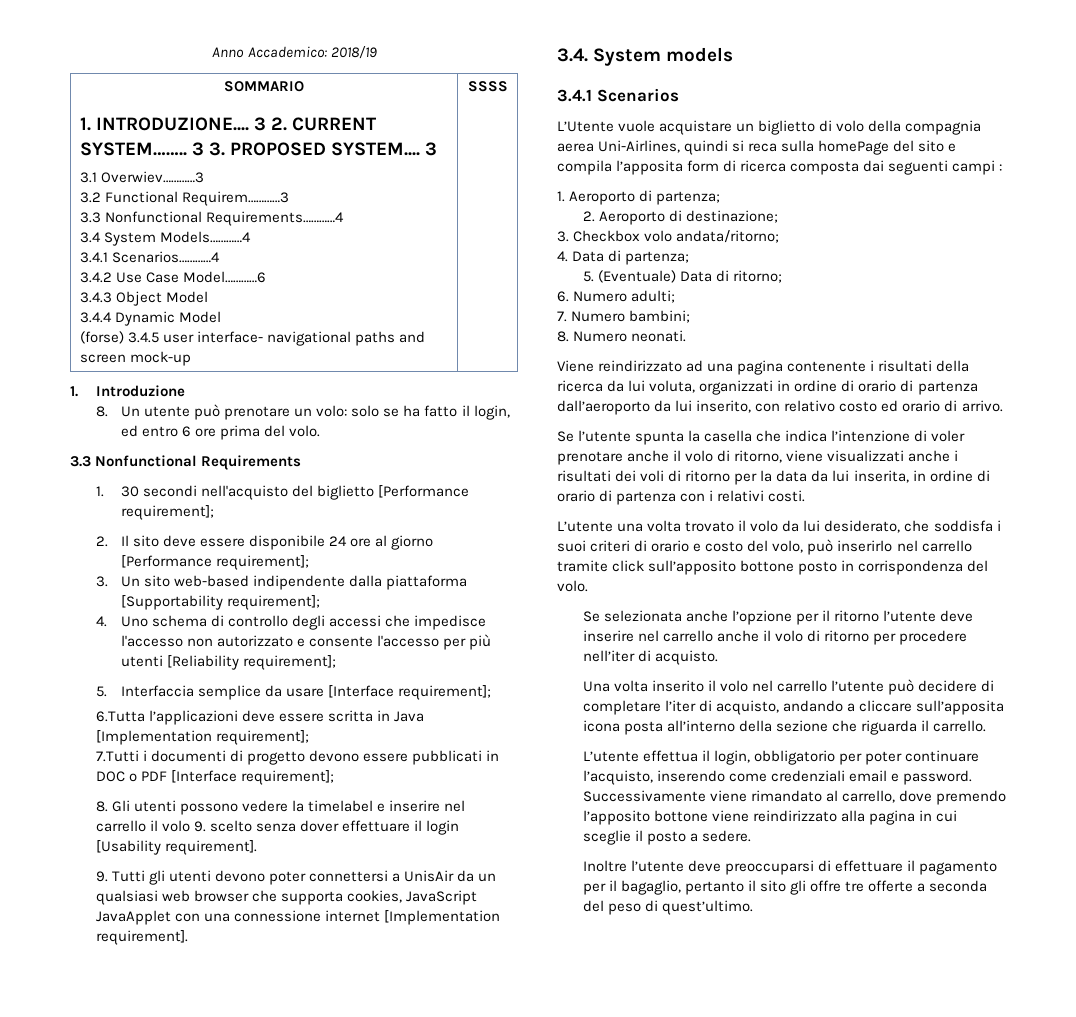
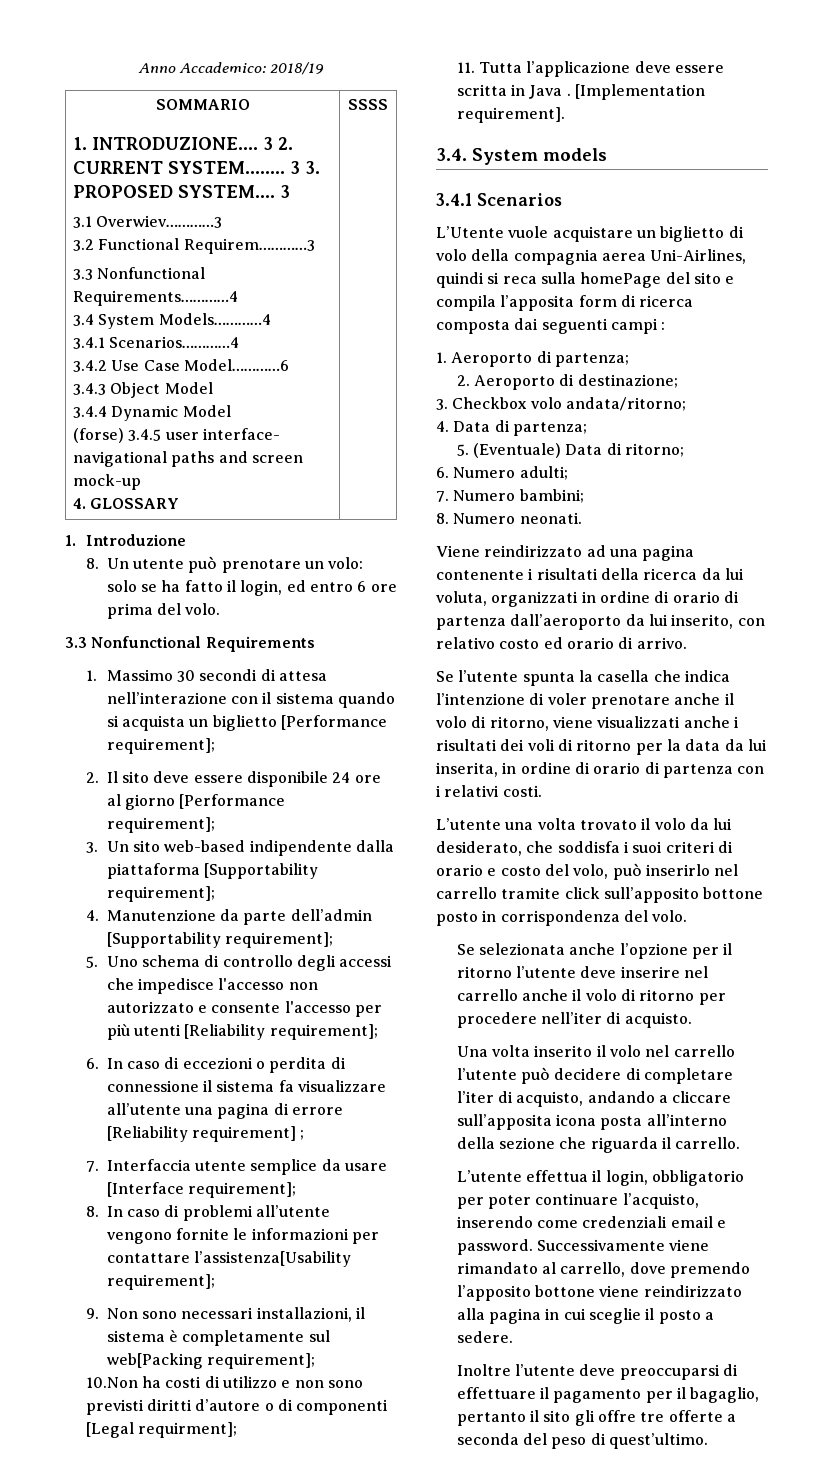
(191, 358) none -> [72,498,180,509] // 4. GLOSSARY
(104, 491) none -> [106,669,173,681] Massimo
[201,485,314,500] nell'acquisto del -> [260,669,327,681] [106,692,395,708] [106,715,209,731] di attesa nell’interazione con il sistema quando si acquista un
(107, 621) none -> [106,909,372,925] [106,932,334,948] [85,956,98,968] Manutenzione da parte dell’admin [Supportability requirement]; // 5.
[95,685,195,697] 5. Interfaccia -> [85,1057,346,1073] [106,1080,387,1092] [106,1103,344,1119] [106,1126,305,1142] [85,1159,247,1172] 6. In caso di eccezioni o perdita di connessione il sistema fa visualizzare all’utente una pagina di errore [Reliability requirement] ; // 7. Interfaccia utente
[95,710,238,725] 6.Tutta l’applicazioni -> [85,1205,331,1221] [106,1228,380,1244] [106,1251,352,1267] [106,1274,215,1290] [85,1307,366,1322] [106,1330,330,1346] [106,1353,316,1369] [85,1376,364,1388] [85,1399,389,1415] [85,1422,238,1438] [456,61,631,77] 8. In caso di problemi all’utente vengono fornite le informazioni per contattare l’assistenza[Usability requirement]; // 9. Non sono necessari installazioni, il sistema è completamente sul web[Packing requirement]; // 10.Non ha costi di utilizzo e non sono previsti diritti d’autore o di componenti [Legal requirment]; // 11. Tutta l’applicazione
[95,730,309,745] [95,750,499,765] [95,770,334,785] [95,800,465,815] [95,820,459,835] [95,840,257,855] [95,870,497,885] [95,890,477,905] [95,910,380,925] [Implementation requirement]; // 7.Tutti i documenti di progetto devono essere pubblicati in DOC o PDF [Interface requirement]; // 8. Gli utenti possono vedere la timelabel e inserire nel carrello il volo 9. scelto senza dover effettuare il login [Usability requirement]. // 9. Tutti gli utenti devono poter connettersi a UnisAir da un qualsiasi web browser che supporta cookies, JavaScript JavaApplet con una connessione internet -> [566,93,571,96] .

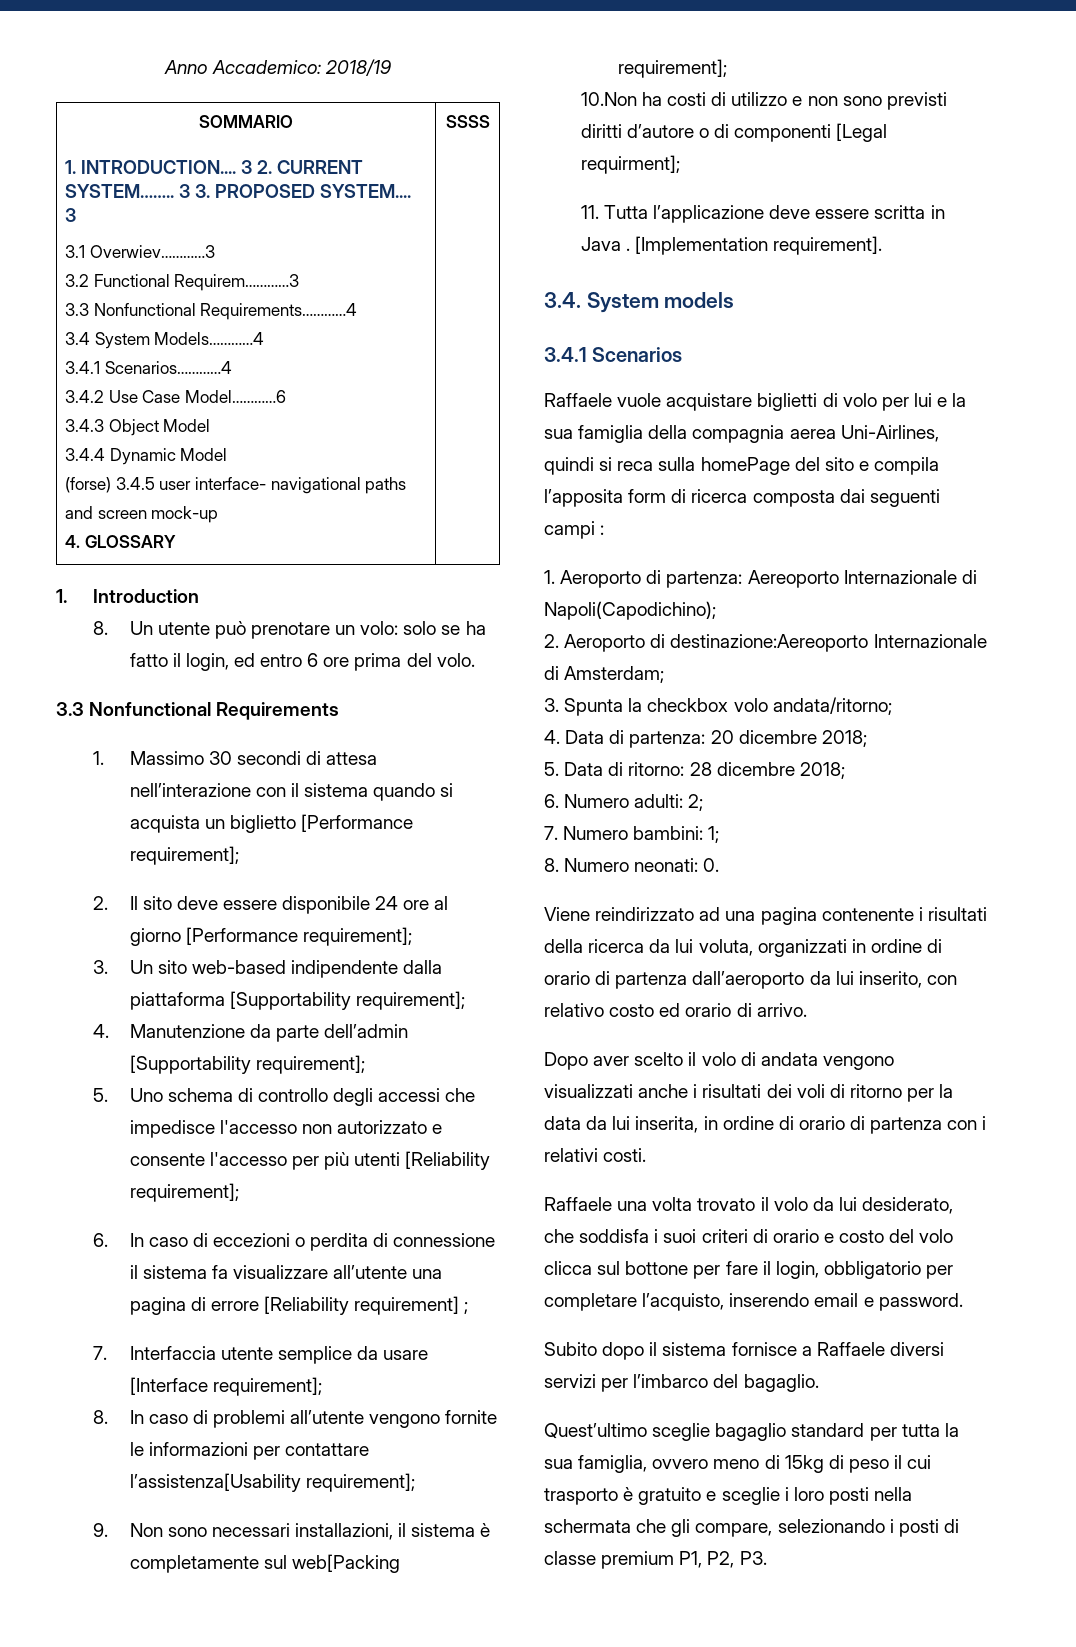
[91,137,258,150] INTRODUZIONE.... -> [81,160,237,174] INTRODUCTION....
[85,534,186,546] Introduzione -> [92,589,199,603] Introduction
[436,226,504,238] L’Utente -> [544,393,612,407] Raffaele
[636,226,744,242] [436,249,467,261] un biglietto di volo -> [757,393,967,411] [544,425,644,443] biglietti di volo per lui e la sua famiglia
[554,353,629,367] [456,374,678,390] [436,397,528,410] partenza; // 2. Aeroporto di destinazione; // 3. Checkbox -> [666,570,977,588] [544,601,716,620] [544,634,987,652] [544,666,665,683] [544,698,729,716] partenza: Aereoporto Internazionale di Napoli(Capodichino); // 2. Aeroporto di destinazione:Aereoporto Internazionale di Amsterdam; // 3. Spunta la checkbox
[512,422,587,436] [456,443,685,458] partenza; // 5. (Eventuale) Data di ritorno; -> [629,730,867,748] [544,762,845,779] partenza: 20 dicembre 2018; // 5. Data di ritorno: 28 dicembre 2018;
[519,466,568,480] adulti; -> [634,794,704,811] adulti: 2;
[519,489,584,503] bambini; -> [633,826,720,843] bambini: 1;
[519,512,582,524] neonati. -> [634,858,720,872] neonati: 0.
[436,670,730,686] [436,693,734,709] [436,716,593,731] Se l’utente spunta la casella che indica l’intenzione di voler prenotare anche il volo di ritorno, viene -> [544,1052,894,1070] Dopo aver scelto il volo di andata vengono
[436,818,501,830] L’utente -> [544,1197,612,1211] Raffaele
[573,863,739,880] [436,887,764,903] [436,910,688,926] [456,943,733,959] [456,966,709,978] [456,989,726,1005] [456,1012,692,1028] [456,1045,735,1057] [456,1067,734,1084] [456,1091,732,1107] [456,1114,727,1130] [456,1137,741,1153] [456,1170,745,1186] [456,1193,699,1209] [456,1216,727,1228] [456,1239,710,1255] [456,1262,751,1278] [456,1285,742,1301] [456,1308,715,1324] [456,1331,513,1343] [456,1364,739,1380] [456,1387,760,1403] [456,1410,737,1426] [456,1433,709,1449] volo, può inserirlo nel carrello tramite click sull’apposito bottone posto in corrispondenza del volo. // Se selezionata anche l’opzione per il ritorno l’utente deve inserire nel carrello anche il volo di ritorno per procedere nell’iter di acquisto. // Una volta inserito il volo nel carrello l’utente può decidere di completare l’iter di acquisto, andando a cliccare sull’apposita icona posta all’interno della sezione che riguarda il carrello. // L’utente effettua il login, obbligatorio per poter continuare l’acquisto, inserendo come credenziali email e password. Successivamente viene rimandato al carrello, dove premendo l’apposito bottone viene reindirizzato alla pagina in cui sceglie il posto a sedere. // Inoltre l’utente deve preoccuparsi di effettuare il pagamento per il bagaglio, pertanto il sito gli offre tre offerte a seconda del peso di quest’ultimo. -> [919,1229,954,1243] [544,1261,954,1279] [544,1293,963,1311] [544,1342,944,1360] [544,1374,819,1392] [544,1423,959,1441] [544,1455,932,1473] [544,1487,913,1505] [544,1519,959,1537] [544,1551,767,1569] volo clicca sul bottone per fare il login, obbligatorio per completare l’acquisto, inserendo email e password. // Subito dopo il sistema fornisce a Raffaele diversi servizi per l’imbarco del bagaglio. // Quest’ultimo sceglie bagaglio standard per tutta la sua famiglia, ovvero meno di 15kg di peso il cui trasporto è gratuito e sceglie i loro posti nella schermata che gli compare, selezionando i posti di classe premium P1, P2, P3.

